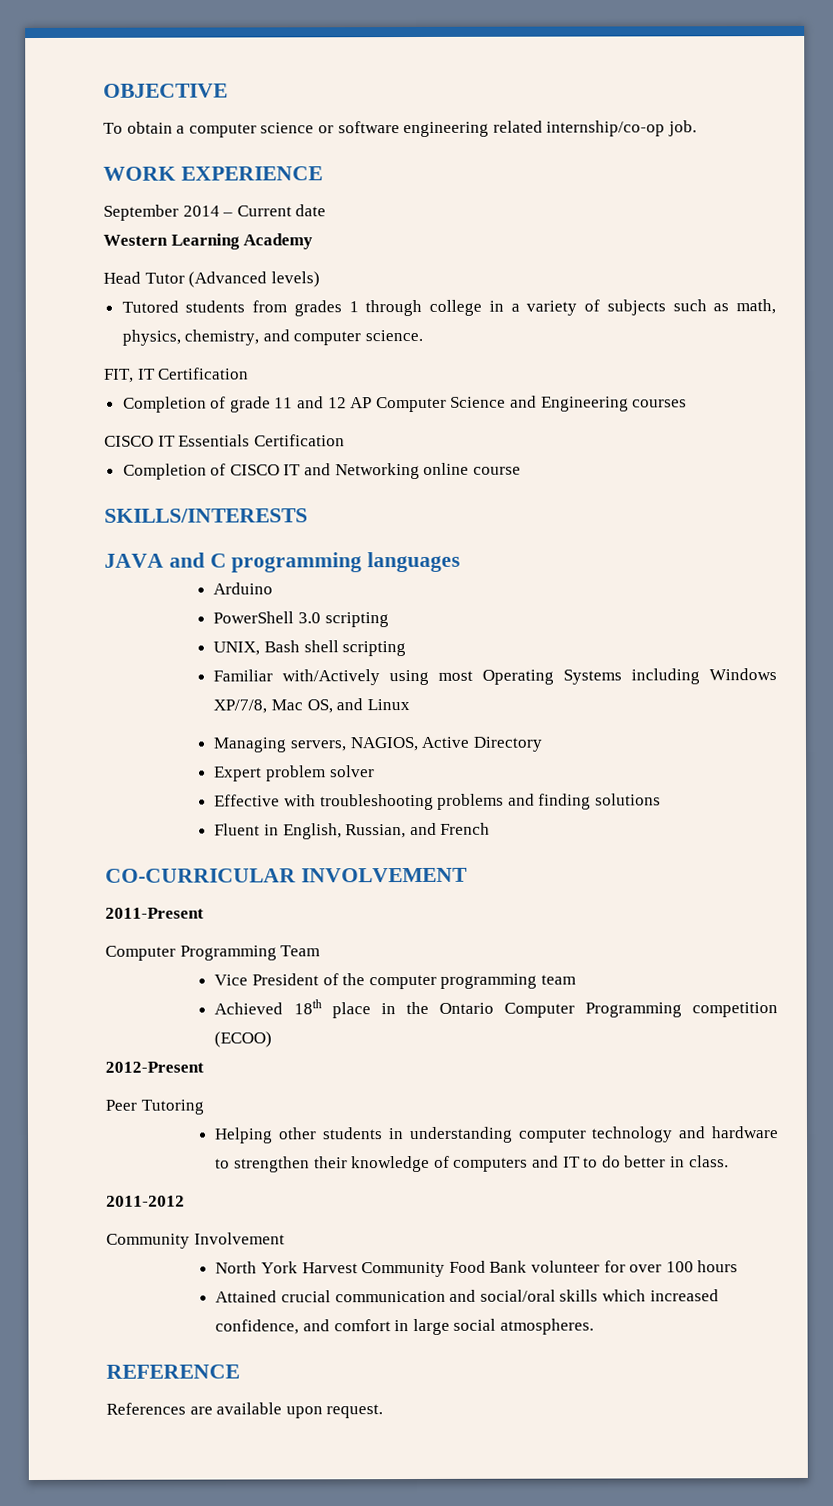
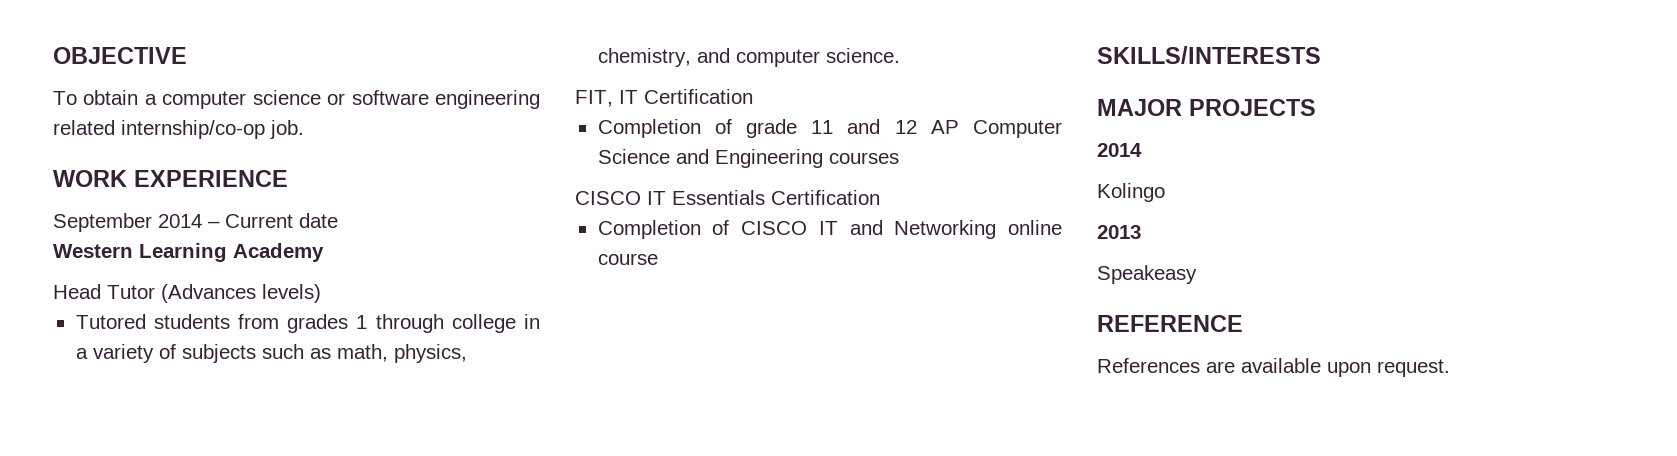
[188,271,268,288] (Advanced -> [161,284,256,303] (Advances
[104,551,461,573] [213,582,274,595] [213,611,389,628] [213,640,407,657] [213,668,777,686] [213,698,410,714] [213,736,542,753] [214,765,375,782] [214,793,661,811] [214,822,491,840] [105,867,468,883] [105,907,204,919] [105,945,321,961] [214,973,576,990] [214,999,778,1019] [214,1031,273,1048] [105,1061,204,1073] [105,1099,204,1115] [214,1126,779,1144] [215,1155,729,1173] [106,1195,185,1207] [106,1232,285,1249] [215,1260,739,1278] [215,1289,719,1303] [215,1318,594,1336] JAVA and C programming languages // Arduino // PowerShell 3.0 scripting // UNIX, Bash shell scripting // Familiar with/Actively using most Operating Systems including Windows XP/7/8, Mac OS, and Linux // Managing servers, NAGIOS, Active Directory // Expert problem solver // Effective with troubleshooting problems and finding solutions // Fluent in English, Russian, and French // CO-CURRICULAR INVOLVEMENT // 2011-Present // Computer Programming Team // Vice President of the computer programming team // Achieved 18th place in the Ontario Computer Programming competition (ECOO) // 2012-Present // Peer Tutoring // Helping other students in understanding computer technology and hardware to strengthen their knowledge of computers and IT to do better in class. // 2011-2012 // Community Involvement // North York Harvest Community Food Bank volunteer for over 100 hours // Attained crucial communication and social/oral skills which increased confidence, and comfort in large social atmospheres. -> [1097,99,1316,116] [1097,143,1142,157] [1097,183,1165,202] [1097,225,1141,239] [1097,265,1197,284] MAJOR PROJECTS // 2014 // Kolingo // 2013 // Speakeasy

